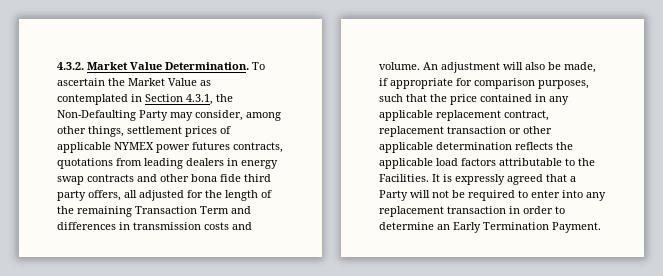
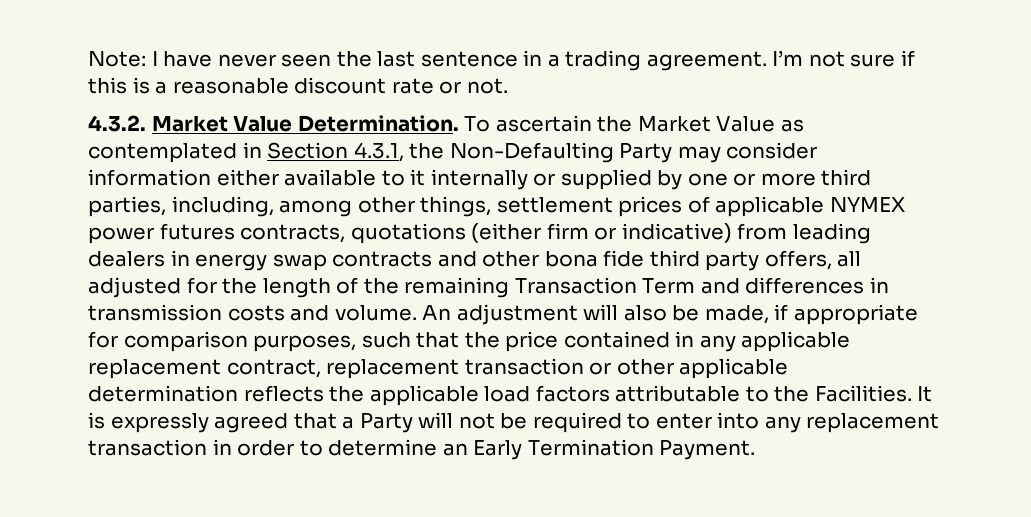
(57, 66) none -> [88,50,916,71] [88,77,508,94] Note: I have never seen the last sentence in a trading agreement. I’m not sure if this is a reasonable discount rate or not. //
[195,110,243,121] consider, -> [726,142,818,159] [88,169,872,190] [88,196,274,217] consider information either available to it internally or supplied by one or more third parties, including,
(113, 163) none -> [471,223,732,243] (either firm or indicative)

